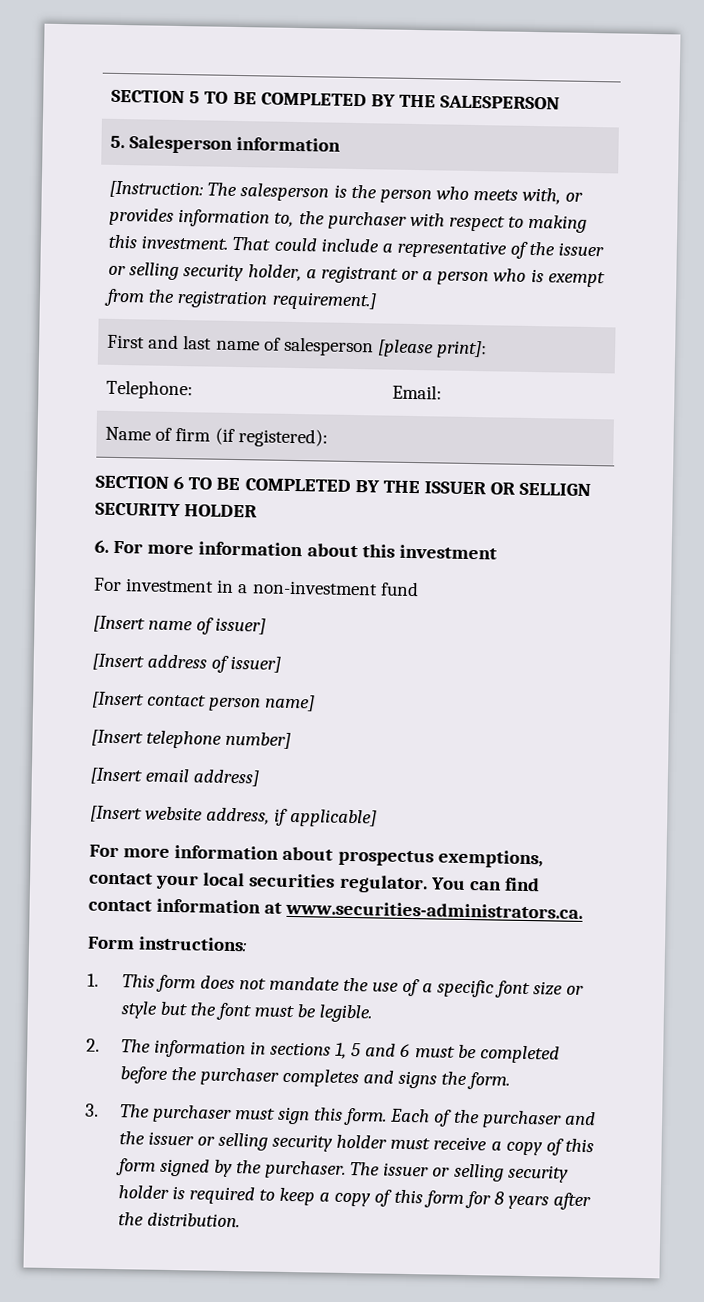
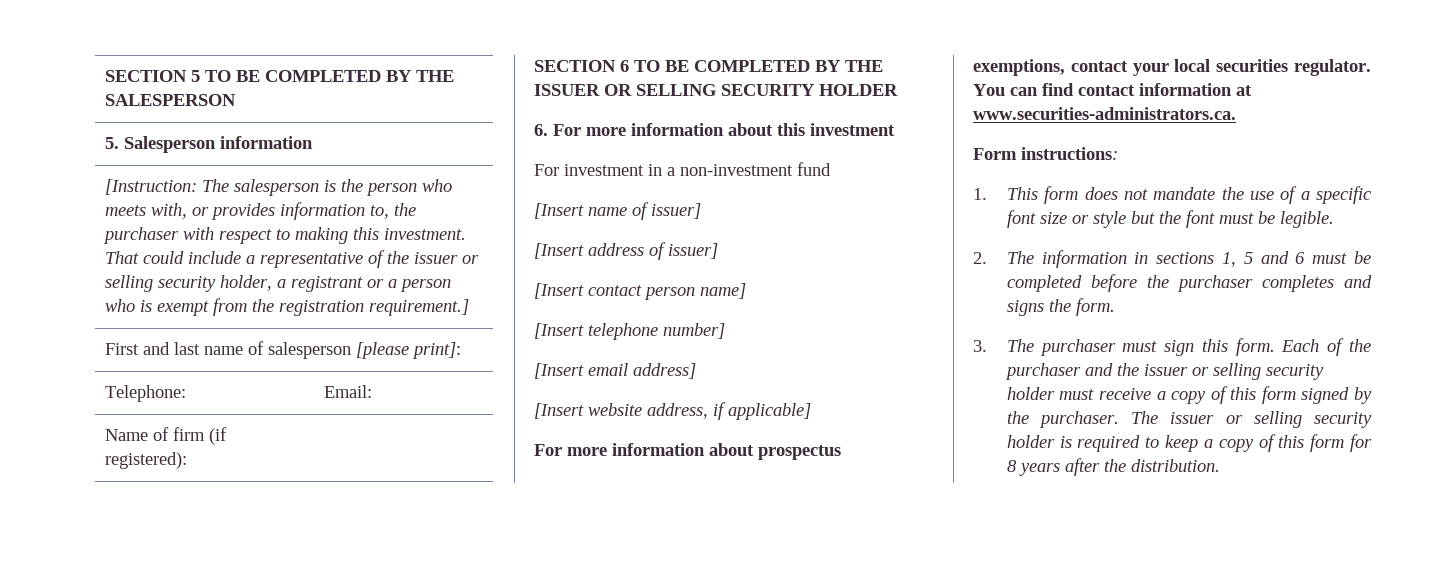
[519,482,592,497] SELLIGN -> [636,84,716,96] SELLING

